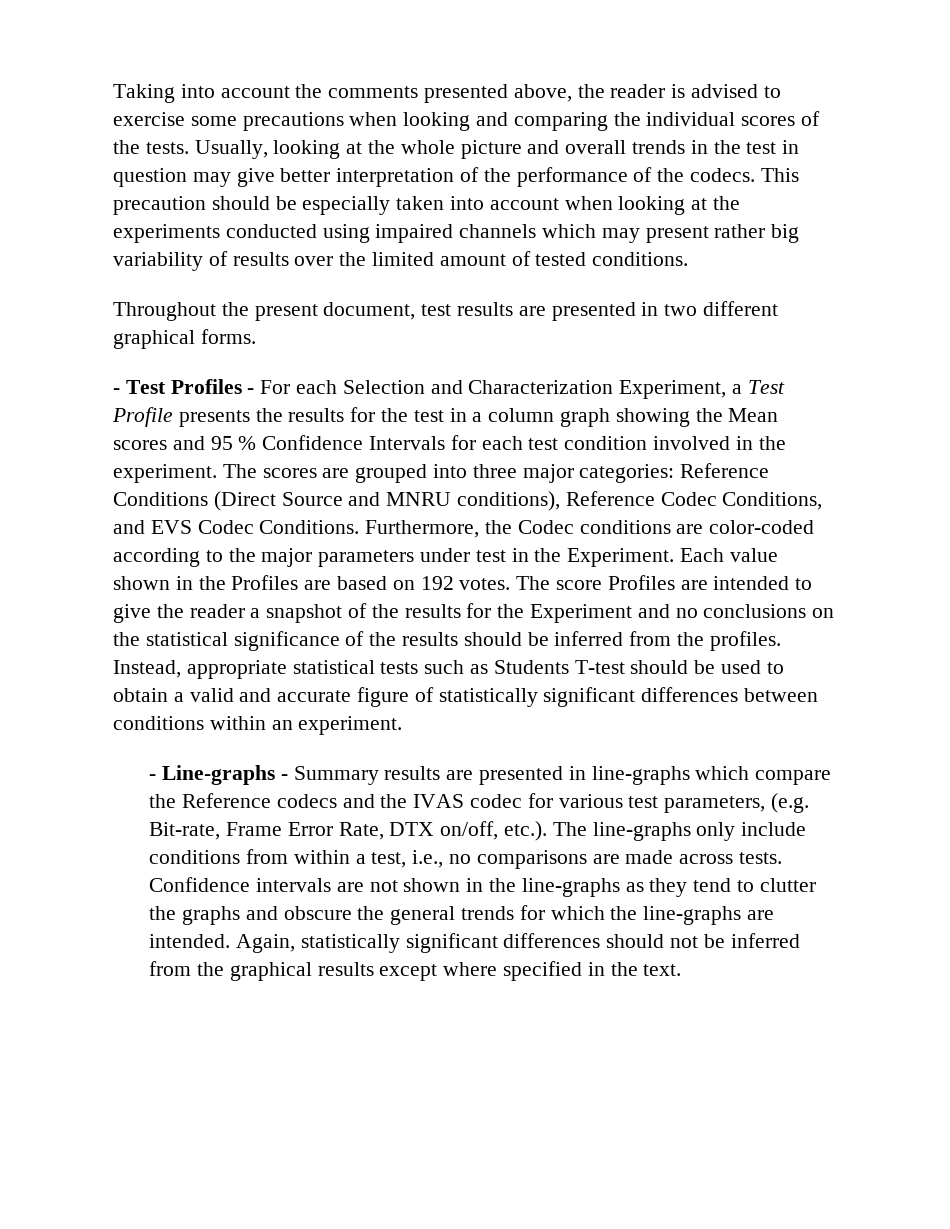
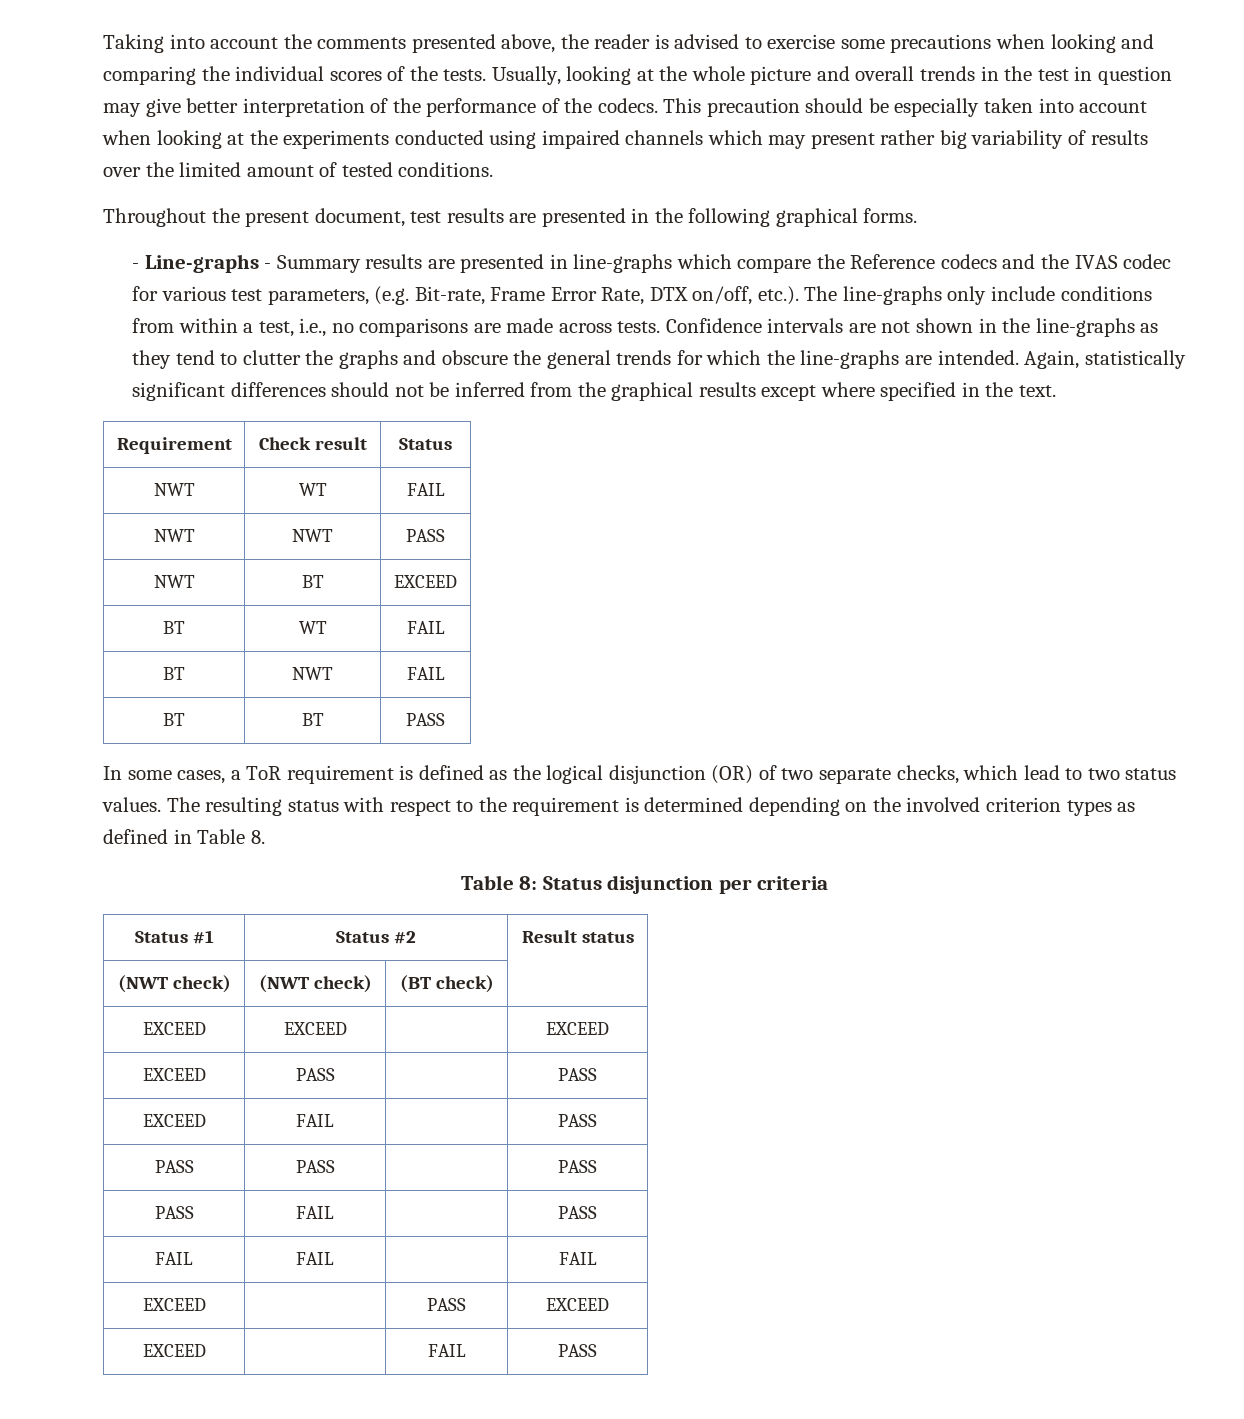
[664,301,779,316] two different -> [654,208,771,227] the following
[113,379,785,399] [112,407,779,427] [113,435,786,450] [113,463,770,483] [113,491,823,511] [113,520,815,538] [113,548,778,567] [113,575,813,590] [113,603,835,623] [113,631,781,651] [113,660,784,679] [113,687,819,707] [113,716,403,735] // - Test Profiles - For each Selection and Characterization Experiment, a Test Profile presents the results for the test in a column graph showing the Mean scores and 95 % Confidence Intervals for each test condition involved in the experiment. The scores are grouped into three major categories: Reference Conditions (Direct Source and MNRU conditions), Reference Codec Conditions, and EVS Codec Conditions. Furthermore, the Codec conditions are color-coded according to the major parameters under test in the Experiment. Each value shown in the Profiles are based on 192 votes. The score Profiles are intended to give the reader a snapshot of the results for the Experiment and no conclusions on the statistical significance of the results should be inferred from the profiles. Instead, appropriate statistical tests such as Students T-test should be used to obtain a valid and accurate figure of statistically significant differences between conditions within an experiment. -> (918, 215) none
(682, 970) none -> [116,437,232,454] [258,437,367,450] [399,438,452,450] [153,483,195,496] [298,483,327,496] [406,483,445,496] [153,529,195,542] [292,529,333,542] [406,529,445,542] [153,575,195,588] [301,575,324,588] [394,575,457,588] [163,621,185,634] [298,621,327,634] [406,621,445,634] [163,667,185,680] [292,667,333,680] [406,667,445,680] [163,713,185,726] [301,713,324,726] [406,713,445,726] [103,765,1177,784] [102,797,1136,816] [103,829,265,844] [460,875,829,894] [134,930,214,944] [336,931,416,944] [521,930,634,943] [117,975,231,993] [258,975,372,993] [399,975,494,993] [142,1022,206,1035] [283,1022,347,1035] [546,1022,609,1035] [142,1068,206,1081] [295,1068,335,1081] [558,1068,597,1081] [142,1114,206,1127] [296,1114,334,1127] [558,1114,597,1127] [154,1160,194,1173] [295,1160,335,1173] [558,1160,597,1173] [154,1206,194,1219] [296,1206,334,1219] [558,1206,597,1219] [155,1252,193,1265] [296,1252,334,1265] [558,1252,597,1265] [142,1298,206,1311] [427,1298,466,1311] [546,1298,609,1311] [142,1344,206,1357] [427,1344,466,1357] [558,1344,597,1357] // Requirement | Check result | Status // NWT | WT | FAIL // NWT | NWT | PASS // NWT | BT | EXCEED // BT | WT | FAIL // BT | NWT | FAIL // BT | BT | PASS // In some cases, a ToR requirement is defined as the logical disjunction (OR) of two separate checks, which lead to two status values. The resulting status with respect to the requirement is determined depending on the involved criterion types as defined in Table 8. // Table 8: Status disjunction per criteria // Status #1 | Status #2 | Result status // (NWT check) | (NWT check) | (BT check) | // EXCEED | EXCEED | | EXCEED // EXCEED | PASS | | PASS // EXCEED | FAIL | | PASS // PASS | PASS | | PASS // PASS | FAIL | | PASS // FAIL | FAIL | | FAIL // EXCEED | | PASS | EXCEED // EXCEED | | FAIL | PASS

